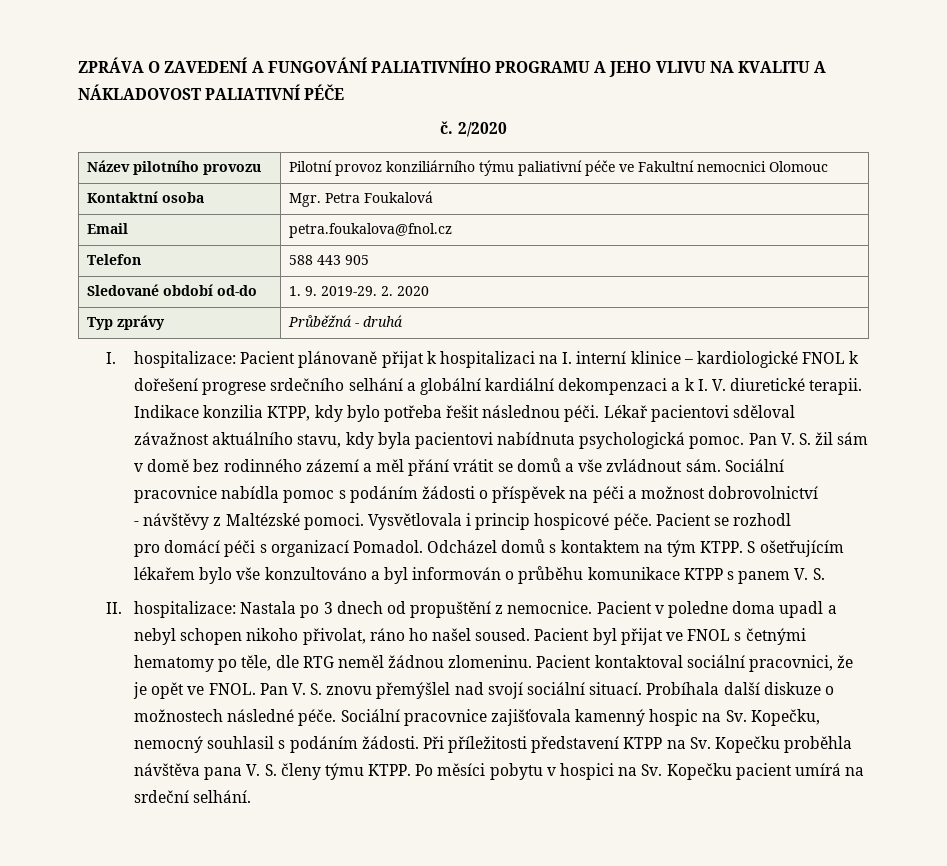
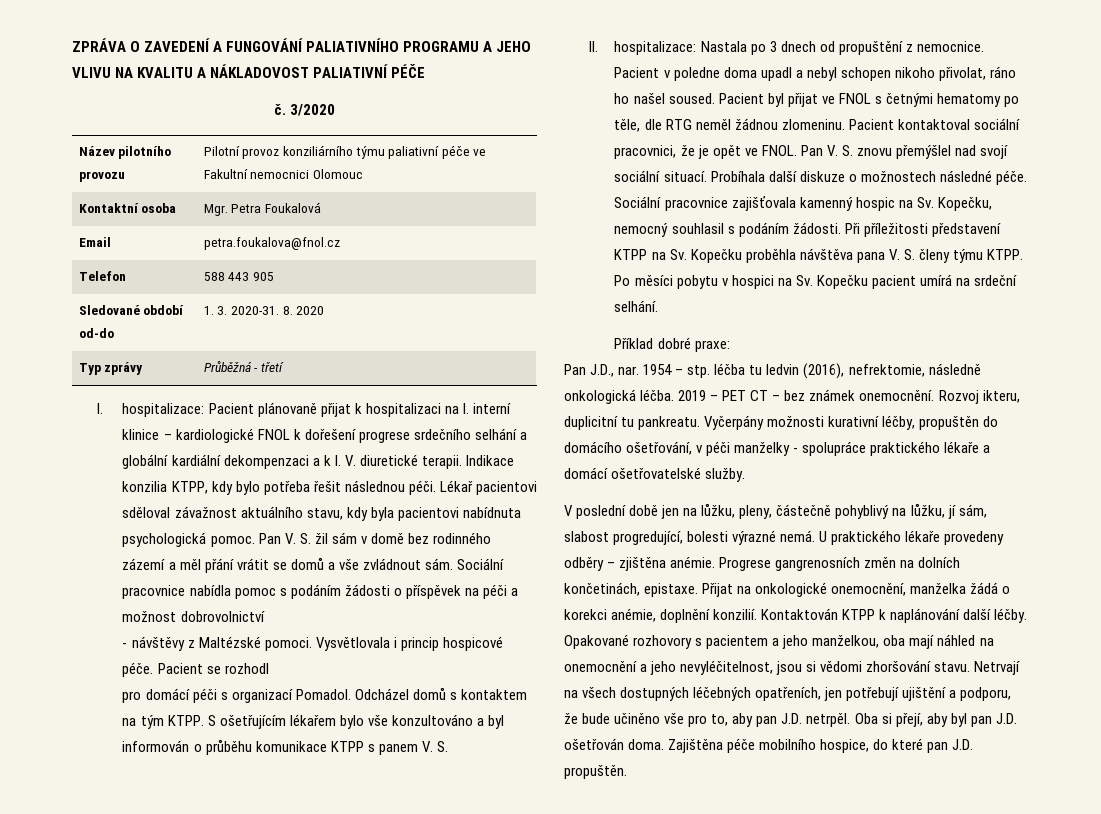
[457,122,507,137] 2/2020 -> [290,104,336,116] 3/2020
[305,286,394,296] 9. 2019-29. 2. -> [217,306,293,315] 3. 2020-31. 8.
[363,315,404,327] druhá -> [260,361,284,372] třetí
(252, 796) none -> [614,337,730,352] [564,363,981,379] [564,389,1020,404] [564,415,999,430] [564,441,991,456] [564,467,746,482] [564,503,987,519] [564,530,1005,545] [564,556,961,571] [564,582,1011,597] [564,608,1028,623] [564,634,994,649] [564,660,1021,675] [564,686,1012,701] [564,713,1017,727] [564,738,974,753] [564,765,627,779] // Příklad dobré praxe: // Pan J.D., nar. 1954 – stp. léčba tu ledvin (2016), nefrektomie, následně onkologická léčba. 2019 – PET CT – bez známek onemocnění. Rozvoj ikteru, duplicitní tu pankreatu. Vyčerpány možnosti kurativní léčby, propuštěn do domácího ošetřování, v péči manželky - spolupráce praktického lékaře a domácí ošetřovatelské služby. // V poslední době jen na lůžku, pleny, částečně pohyblivý na lůžku, jí sám, slabost progredující, bolesti výrazné nemá. U praktického lékaře provedeny odběry – zjištěna anémie. Progrese gangrenosních změn na dolních končetinách, epistaxe. Přijat na onkologické onemocnění, manželka žádá o korekci anémie, doplnění konzilií. Kontaktován KTPP k naplánování další léčby. Opakované rozhovory s pacientem a jeho manželkou, oba mají náhled na onemocnění a jeho nevyléčitelnost, jsou si vědomi zhoršování stavu. Netrvají na všech dostupných léčebných opatřeních, jen potřebují ujištění a podporu, že bude učiněno vše pro to, aby pan J.D. netrpěl. Oba si přejí, aby byl pan J.D. ošetřován doma. Zajištěna péče mobilního hospice, do které pan J.D. propuštěn.

